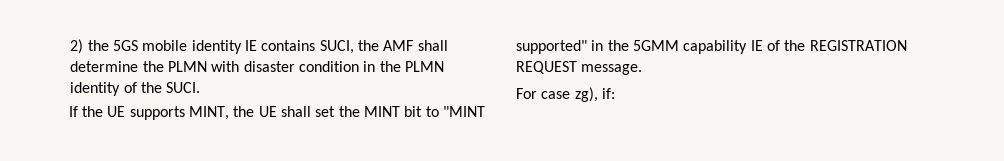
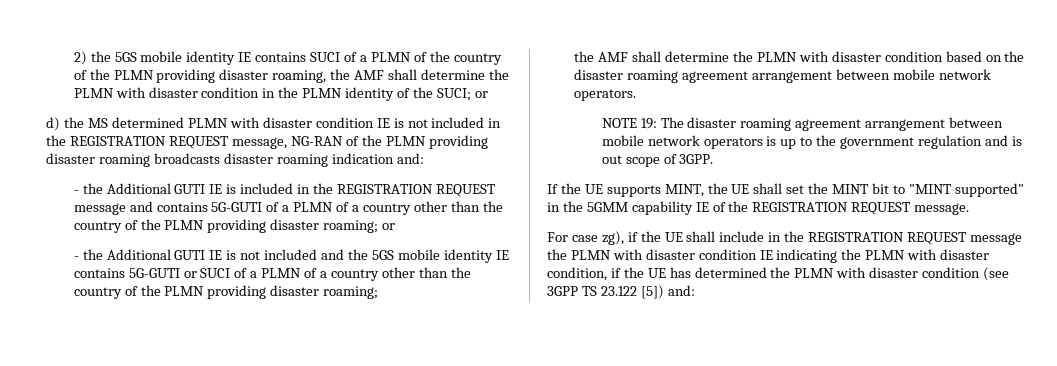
[319,40,354,54] SUCI, -> [310,51,502,65] [73,69,327,83] SUCI of a PLMN of the country of the PLMN providing disaster roaming,
[166,82,201,93] SUCI. -> [436,88,488,101] [46,117,502,131] [46,135,488,149] [46,153,424,167] [73,183,496,197] [73,201,503,215] [73,219,396,233] [73,249,509,263] [73,267,471,281] [73,285,379,299] [574,51,1025,62] [574,69,991,83] [574,89,637,101] [601,117,1004,131] [601,135,1022,149] [601,154,714,167] SUCI; or // d) the MS determined PLMN with disaster condition IE is not included in the REGISTRATION REQUEST message, NG-RAN of the PLMN providing disaster roaming broadcasts disaster roaming indication and: // - the Additional GUTI IE is included in the REGISTRATION REQUEST message and contains 5G-GUTI of a PLMN of a country other than the country of the PLMN providing disaster roaming; or // - the Additional GUTI IE is not included and the 5GS mobile identity IE contains 5G-GUTI or SUCI of a PLMN of a country other than the country of the PLMN providing disaster roaming; // the AMF shall determine the PLMN with disaster condition based on the disaster roaming agreement arrangement between mobile network operators. // NOTE 19: The disaster roaming agreement arrangement between mobile network operators is up to the government regulation and is out scope of 3GPP.
[601,88,615,99] if: -> [627,231,1022,245] [547,249,990,263] [547,267,1010,281] [547,285,695,299] if the UE shall include in the REGISTRATION REQUEST message the PLMN with disaster condition IE indicating the PLMN with disaster condition, if the UE has determined the PLMN with disaster condition (see 3GPP TS 23.122 [5]) and:

